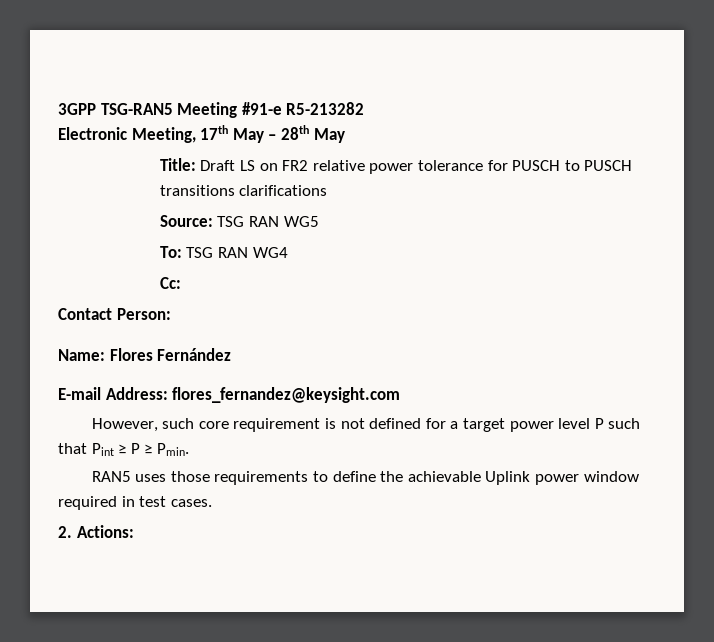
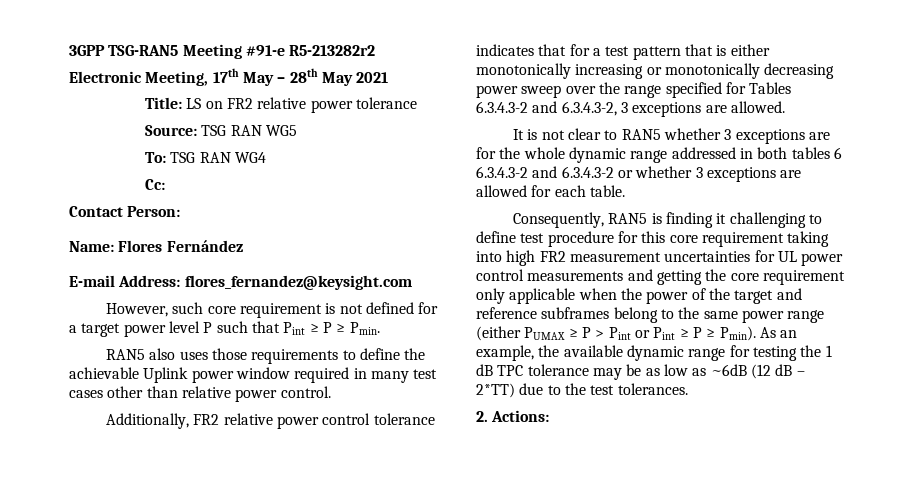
[286,102,365,115] R5-213282 -> [289,45,376,56] R5-213282r2
(345, 135) none -> [356,72,389,83] 2021
[200,160,236,171] Draft -> (183, 103) none
[487,160,633,171] [159,185,328,196] for PUSCH to PUSCH transitions clarifications -> (417, 103) none
(131, 476) none -> [149,348,176,360] also
[139,496,212,507] test cases. -> [370,369,438,383] [69,386,331,402] [106,413,435,429] [476,44,770,60] [476,63,835,79] [476,82,792,98] [476,101,785,117] [513,128,830,144] [476,147,842,163] [476,166,802,182] [476,185,625,197] [513,212,823,228] [476,231,830,247] [476,250,844,266] [476,269,845,285] [476,288,802,304] [476,307,825,323] [476,326,798,341] [476,345,832,361] [476,364,805,380] [476,383,688,398] many test cases other than relative power control. // Additionally, FR2 relative power control tolerance indicates that for a test pattern that is either monotonically increasing or monotonically decreasing power sweep over the range specified for Tables 6.3.4.3-2 and 6.3.4.3-2, 3 exceptions are allowed. // It is not clear to RAN5 whether 3 exceptions are for the whole dynamic range addressed in both tables 6 6.3.4.3-2 and 6.3.4.3-2 or whether 3 exceptions are allowed for each table. // Consequently, RAN5 is finding it challenging to define test procedure for this core requirement taking into high FR2 measurement uncertainties for UL power control measurements and getting the core requirement only applicable when the power of the target and reference subframes belong to the same power range (either PUMAX ≥ P > Pint or Pint ≥ P ≥ Pmin). As an example, the available dynamic range for testing the 1 dB TPC tolerance may be as low as ~6dB (12 dB – 2*TT) due to the test tolerances.

